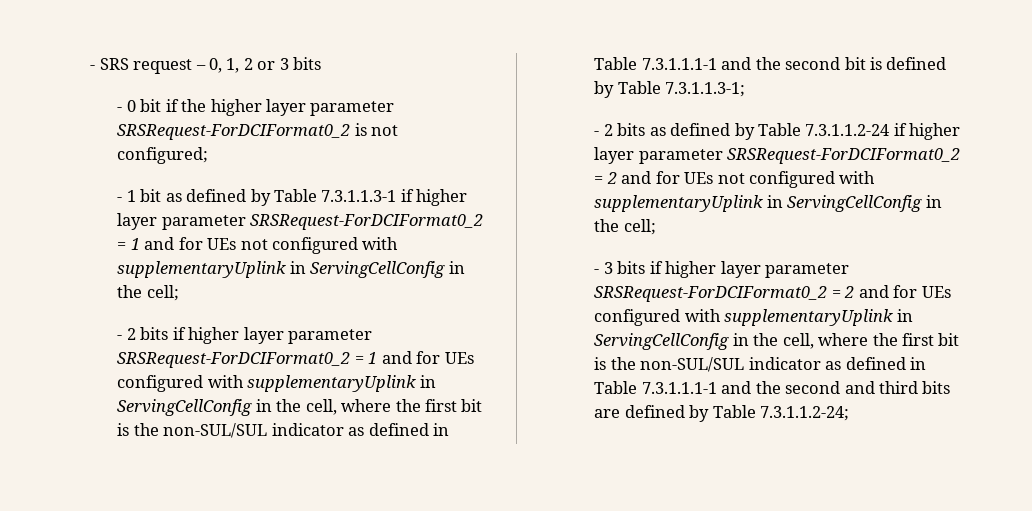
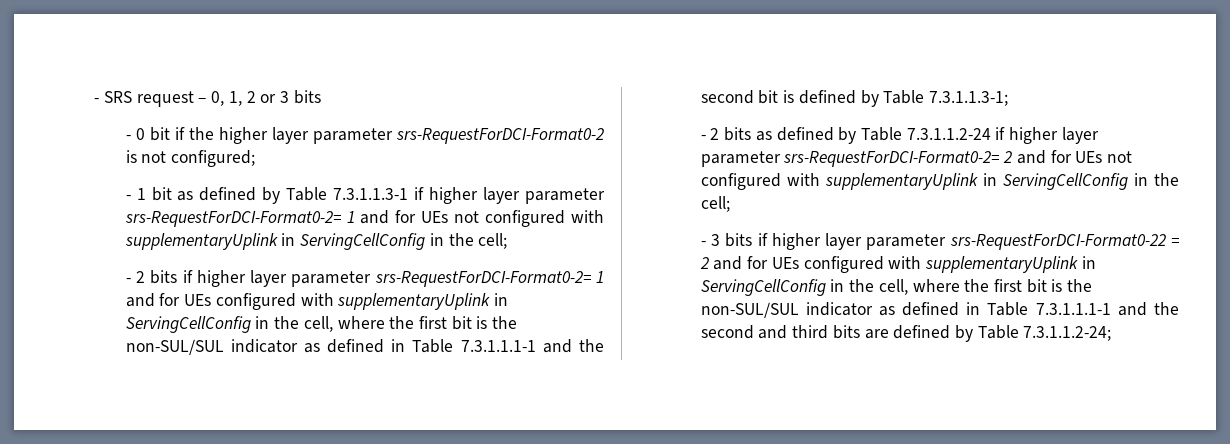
[117,124,351,140] SRSRequest-ForDCIFormat0_2 -> [395,128,604,144] srs-RequestForDCI-Format0-2
[250,214,484,230] [117,242,127,250] SRSRequest-ForDCIFormat0_2 = -> [124,211,342,227] srs-RequestForDCI-Format0-2=
[117,352,364,368] SRSRequest-ForDCIFormat0_2 = -> [374,271,592,287] srs-RequestForDCI-Format0-2=
[727,148,961,164] [594,176,604,184] SRSRequest-ForDCIFormat0_2 = -> [783,151,1001,167] srs-RequestForDCI-Format0-2=
[594,286,828,302] SRSRequest-ForDCIFormat0_2 -> [949,234,1166,250] srs-RequestForDCI-Format0-22

